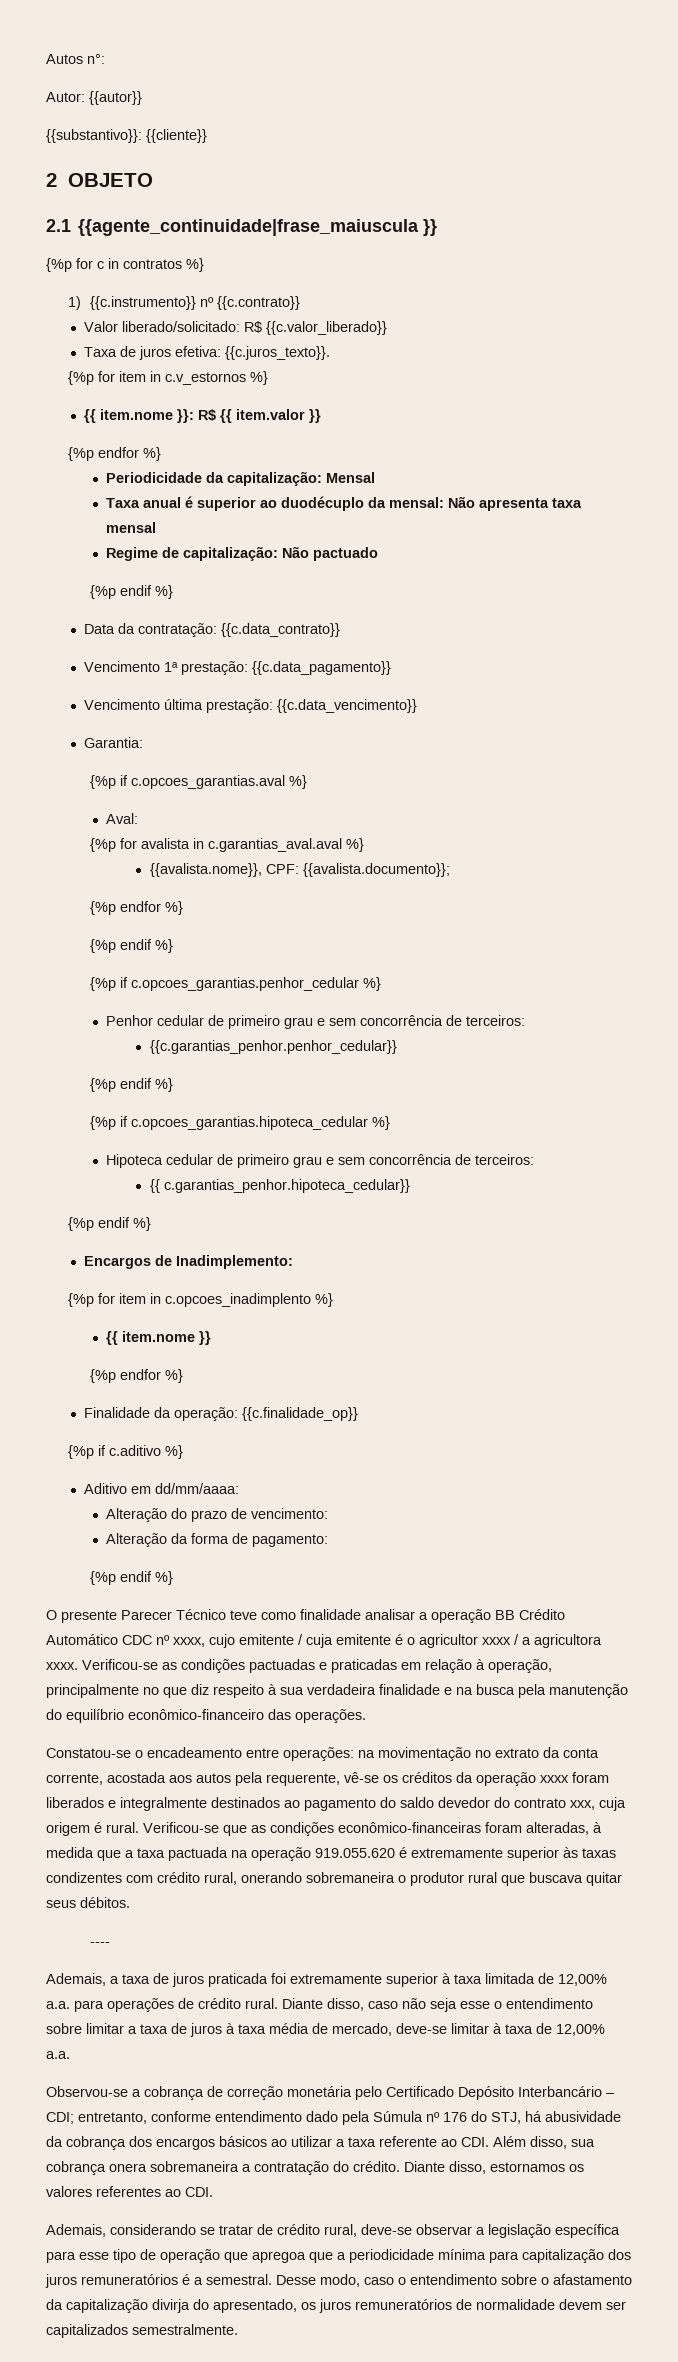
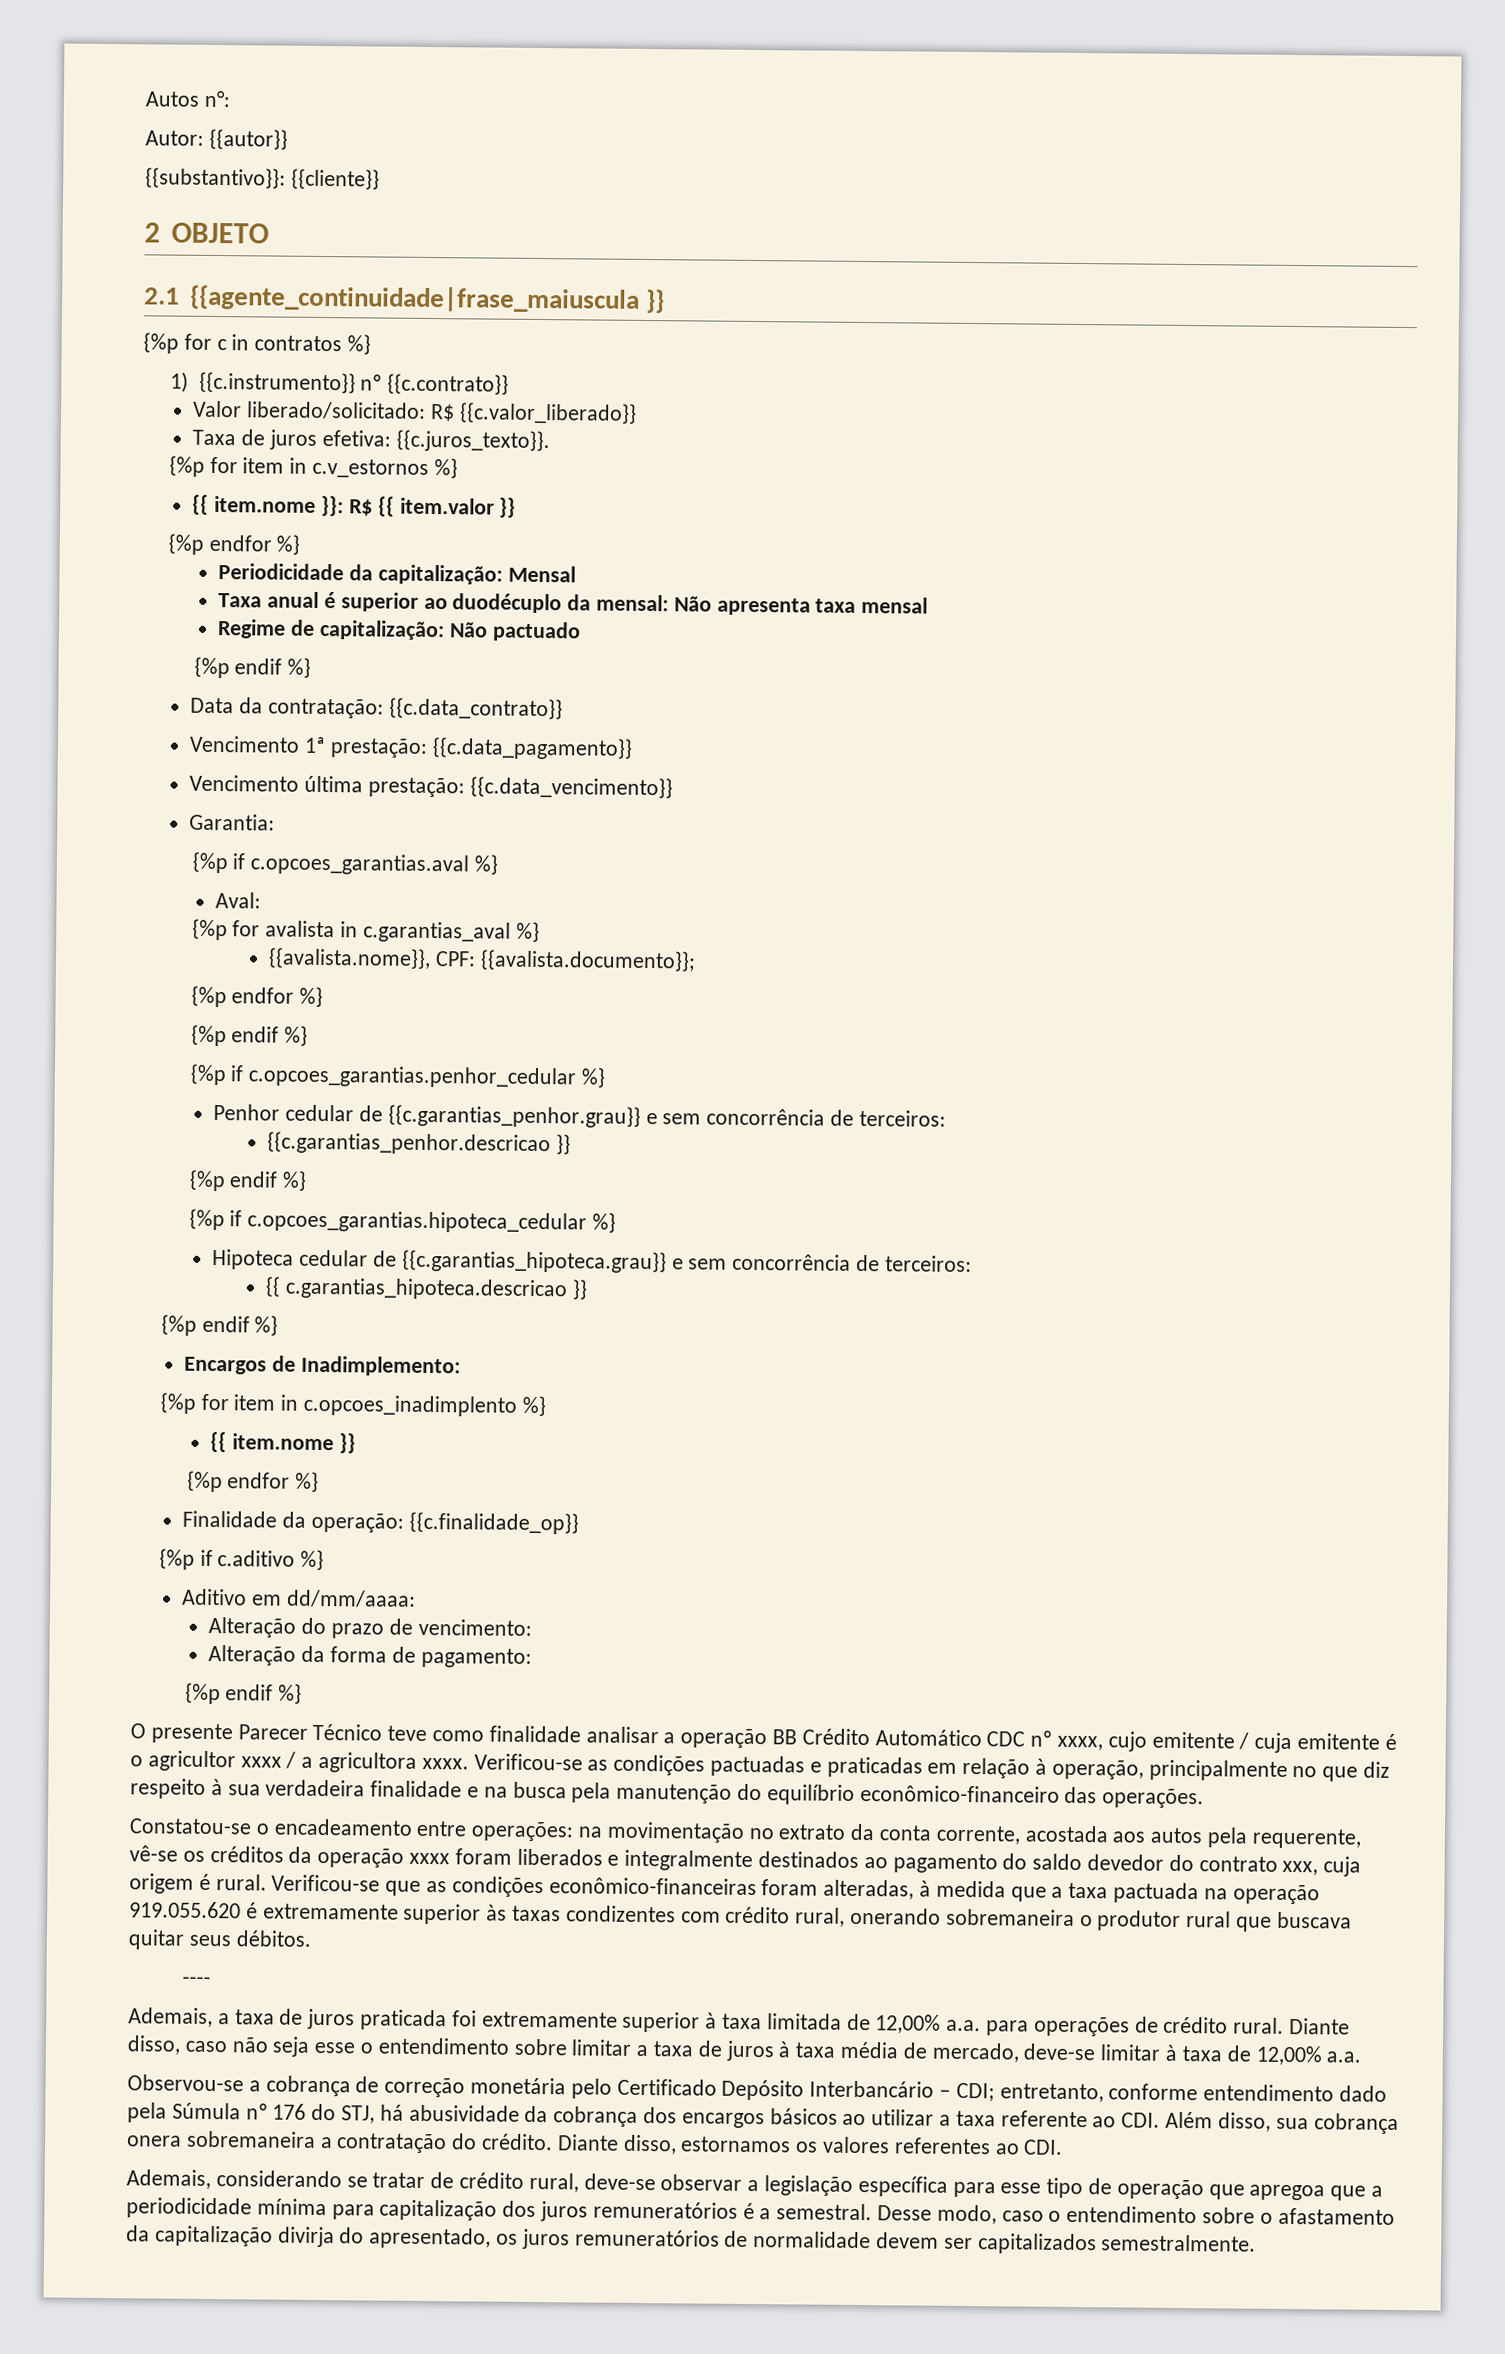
[207,838,342,852] c.garantias_aval.aval -> [362,921,511,943] c.garantias_aval
[227,1015,525,1029] [149,1040,397,1054] primeiro grau e sem concorrência de terceiros: // {{c.garantias_penhor.penhor_cedular}} -> [387,1104,946,1128] [266,1131,571,1156] {{c.garantias_penhor.grau}} e sem concorrência de terceiros: // {{c.garantias_penhor.descricao }}
[236,1154,322,1168] primeiro grau -> [401,1249,667,1274] {{c.garantias_hipoteca.grau}}
[163,1179,410,1193] c.garantias_penhor.hipoteca_cedular}} -> [284,1277,588,1301] c.garantias_hipoteca.descricao }}

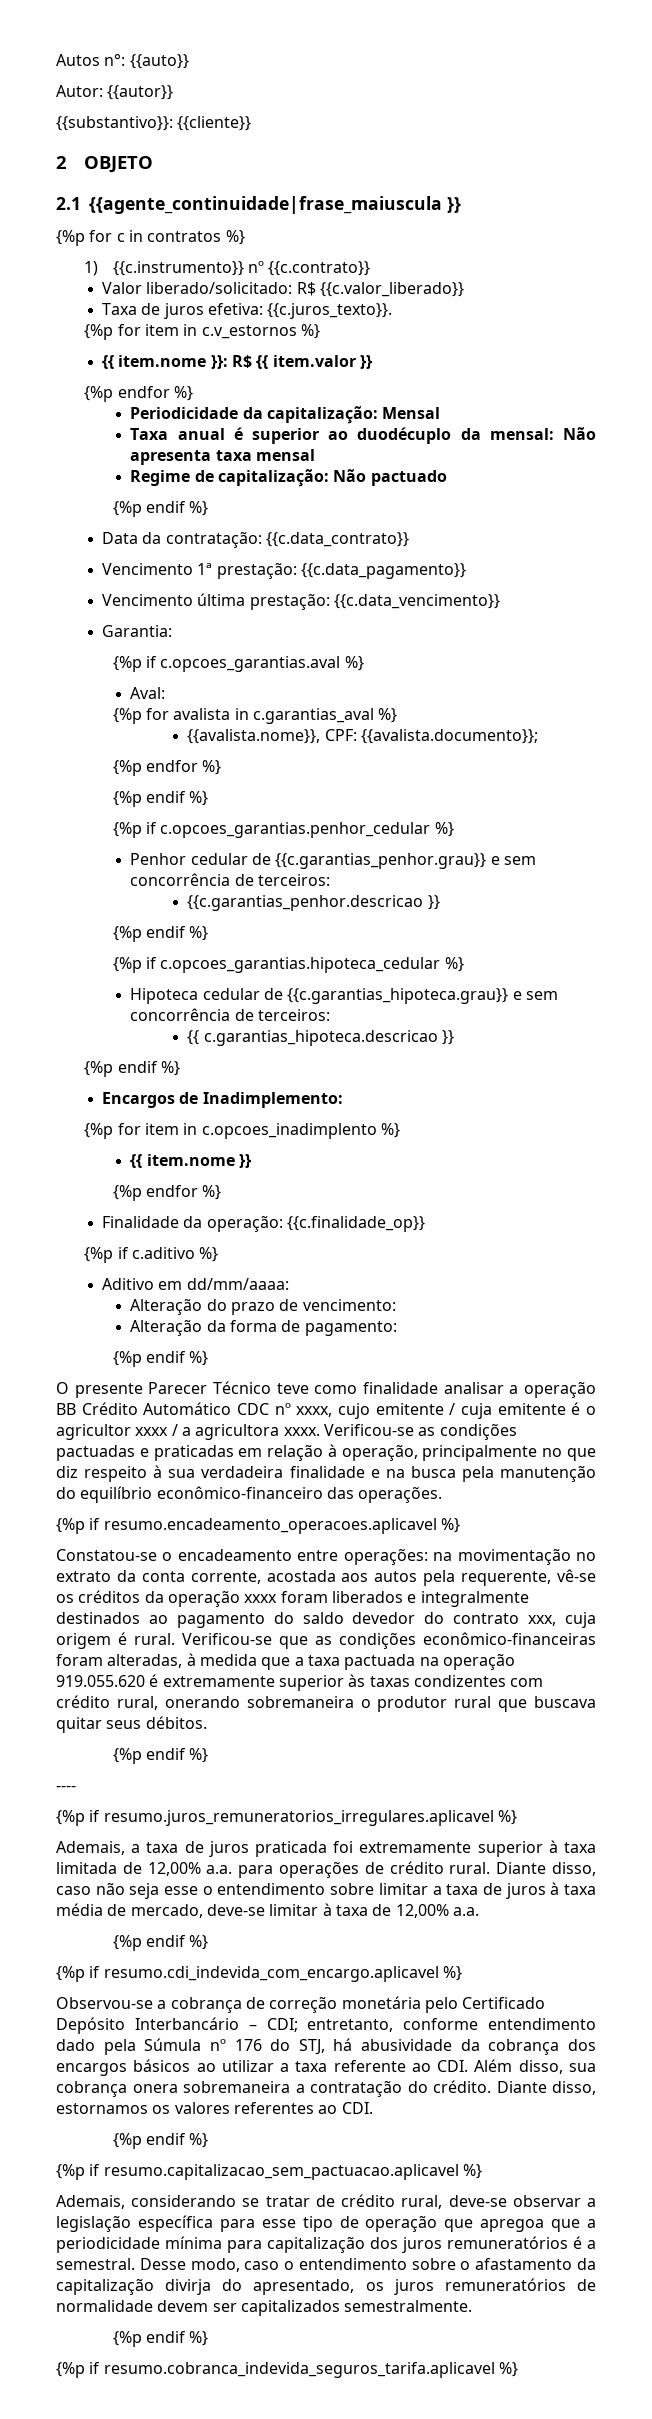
(231, 99) none -> [129,54,189,69] {{auto}}
(1205, 1798) none -> [56,1518,460,1534] // {%p if resumo.encadeamento_operacoes.aplicavel %}
[181,1976,211,1986] ---- -> [112,1748,209,1764] [56,1785,76,1791] [56,1810,517,1826] {%p endif %} // ---- // {%p if resumo.juros_remuneratorios_irregulares.aplicavel %}
(1362, 2057) none -> [112,1935,209,1951] [56,1966,462,1982] // {%p endif %} // {%p if resumo.cdi_indevida_com_encargo.aplicavel %}
(1064, 2147) none -> [112,2133,209,2149] [56,2164,482,2180] // {%p endif %} // {%p if resumo.capitalizacao_sem_pactuacao.aplicavel %}
(1257, 2243) none -> [112,2331,209,2347] [56,2362,518,2378] // {%p endif %} // {%p if resumo.cobranca_indevida_seguros_tarifa.aplicavel %}

